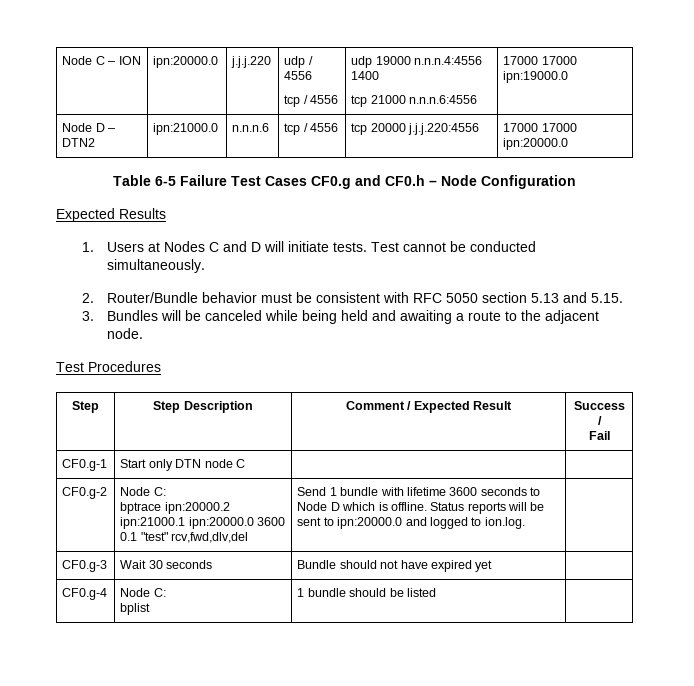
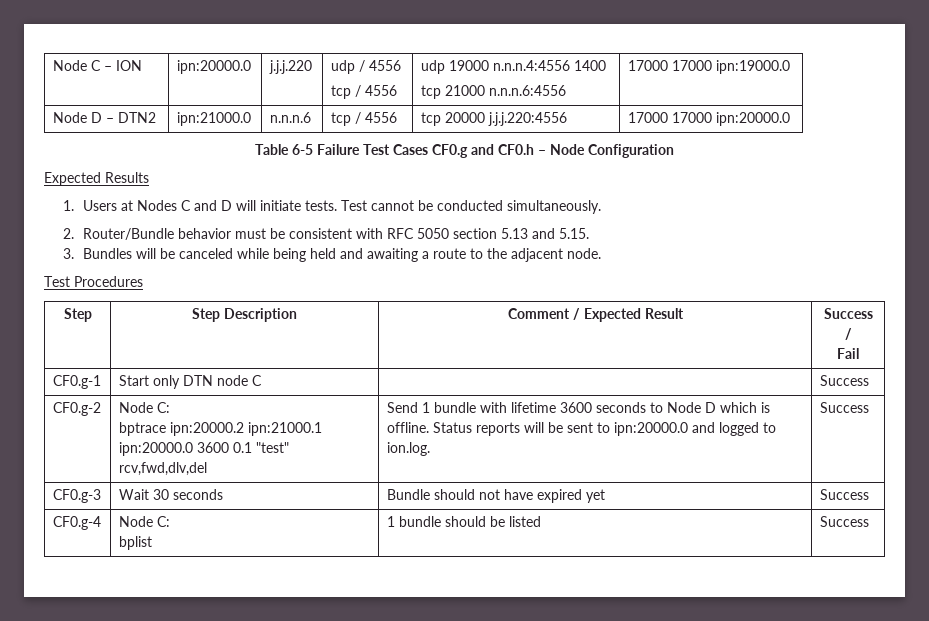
(245, 463) none -> [819,375,869,386] Success
(525, 523) none -> [819,402,869,413] Success
(493, 566) none -> [819,489,869,500] Success
(436, 592) none -> [819,516,869,527] Success

